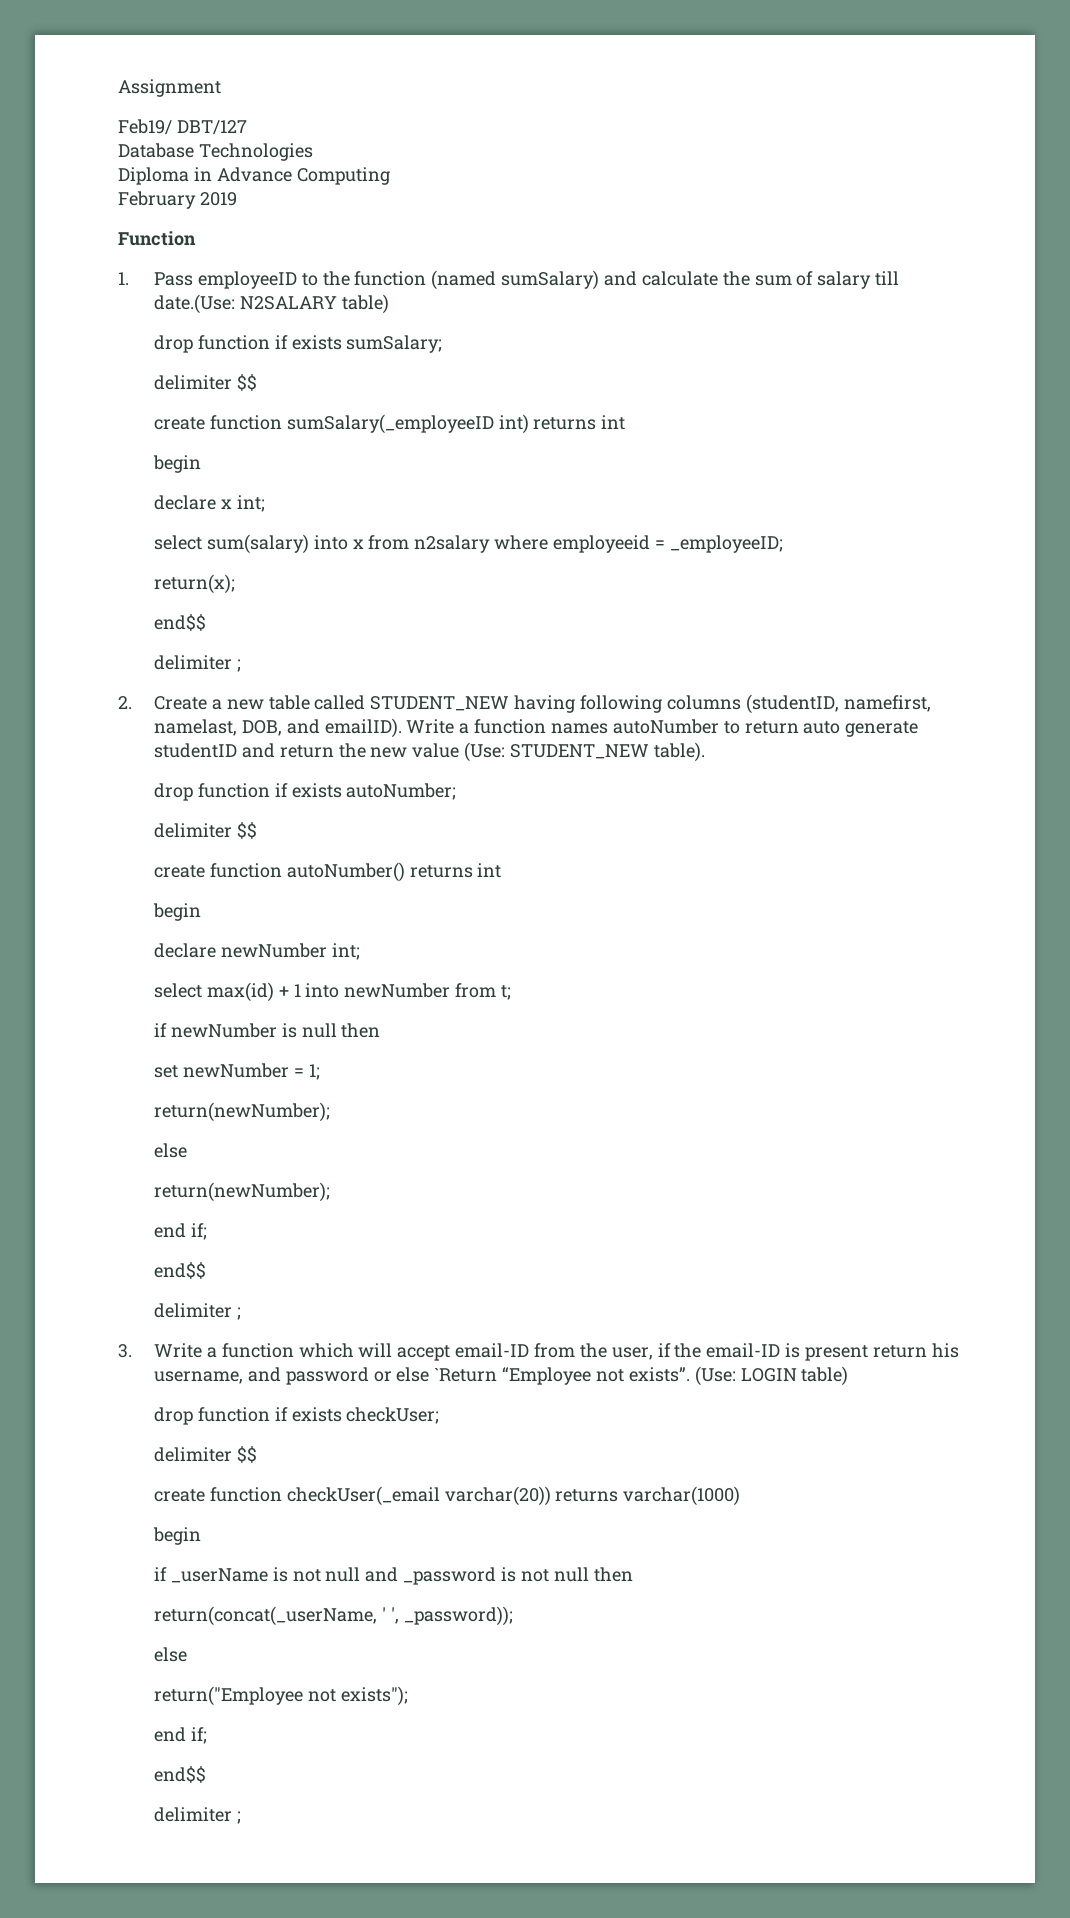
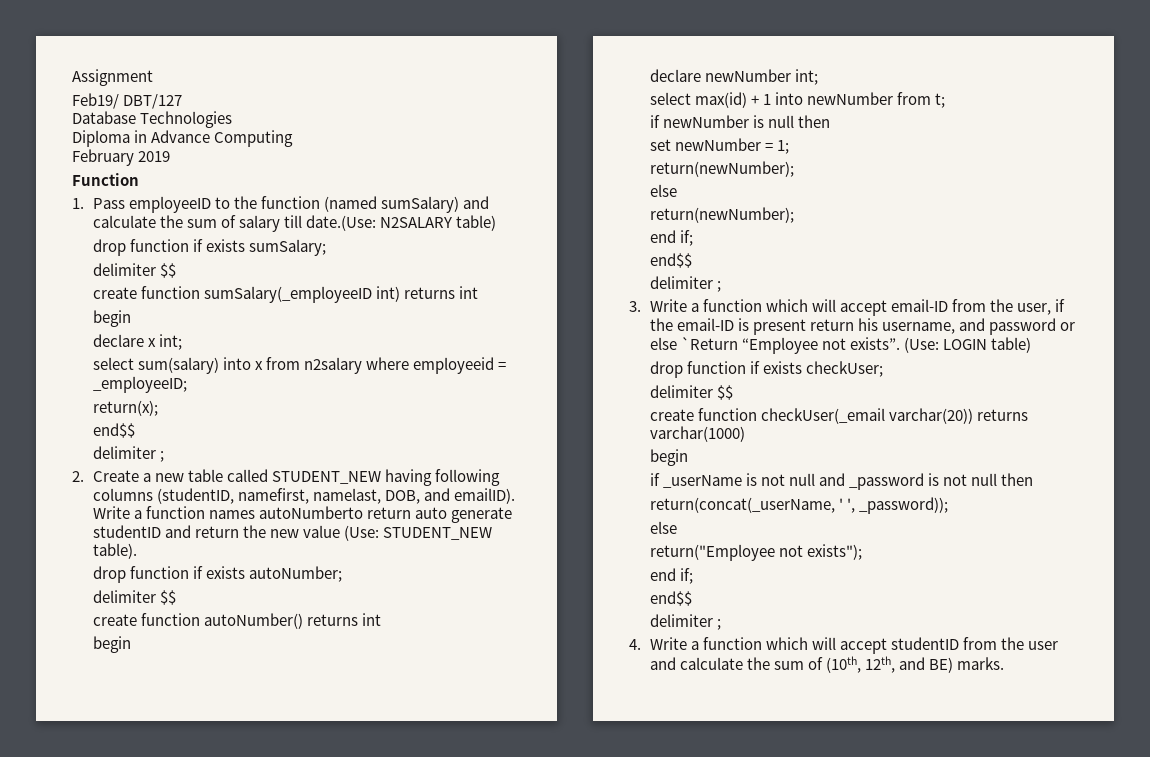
[612,719,740,734] autoNumber to -> [258,506,363,519] autoNumberto
(241, 1817) none -> [629,637,1059,654] [649,656,1005,673] // 4. Write a function which will accept studentID from the user and calculate the sum of (10th, 12th, and BE) marks.

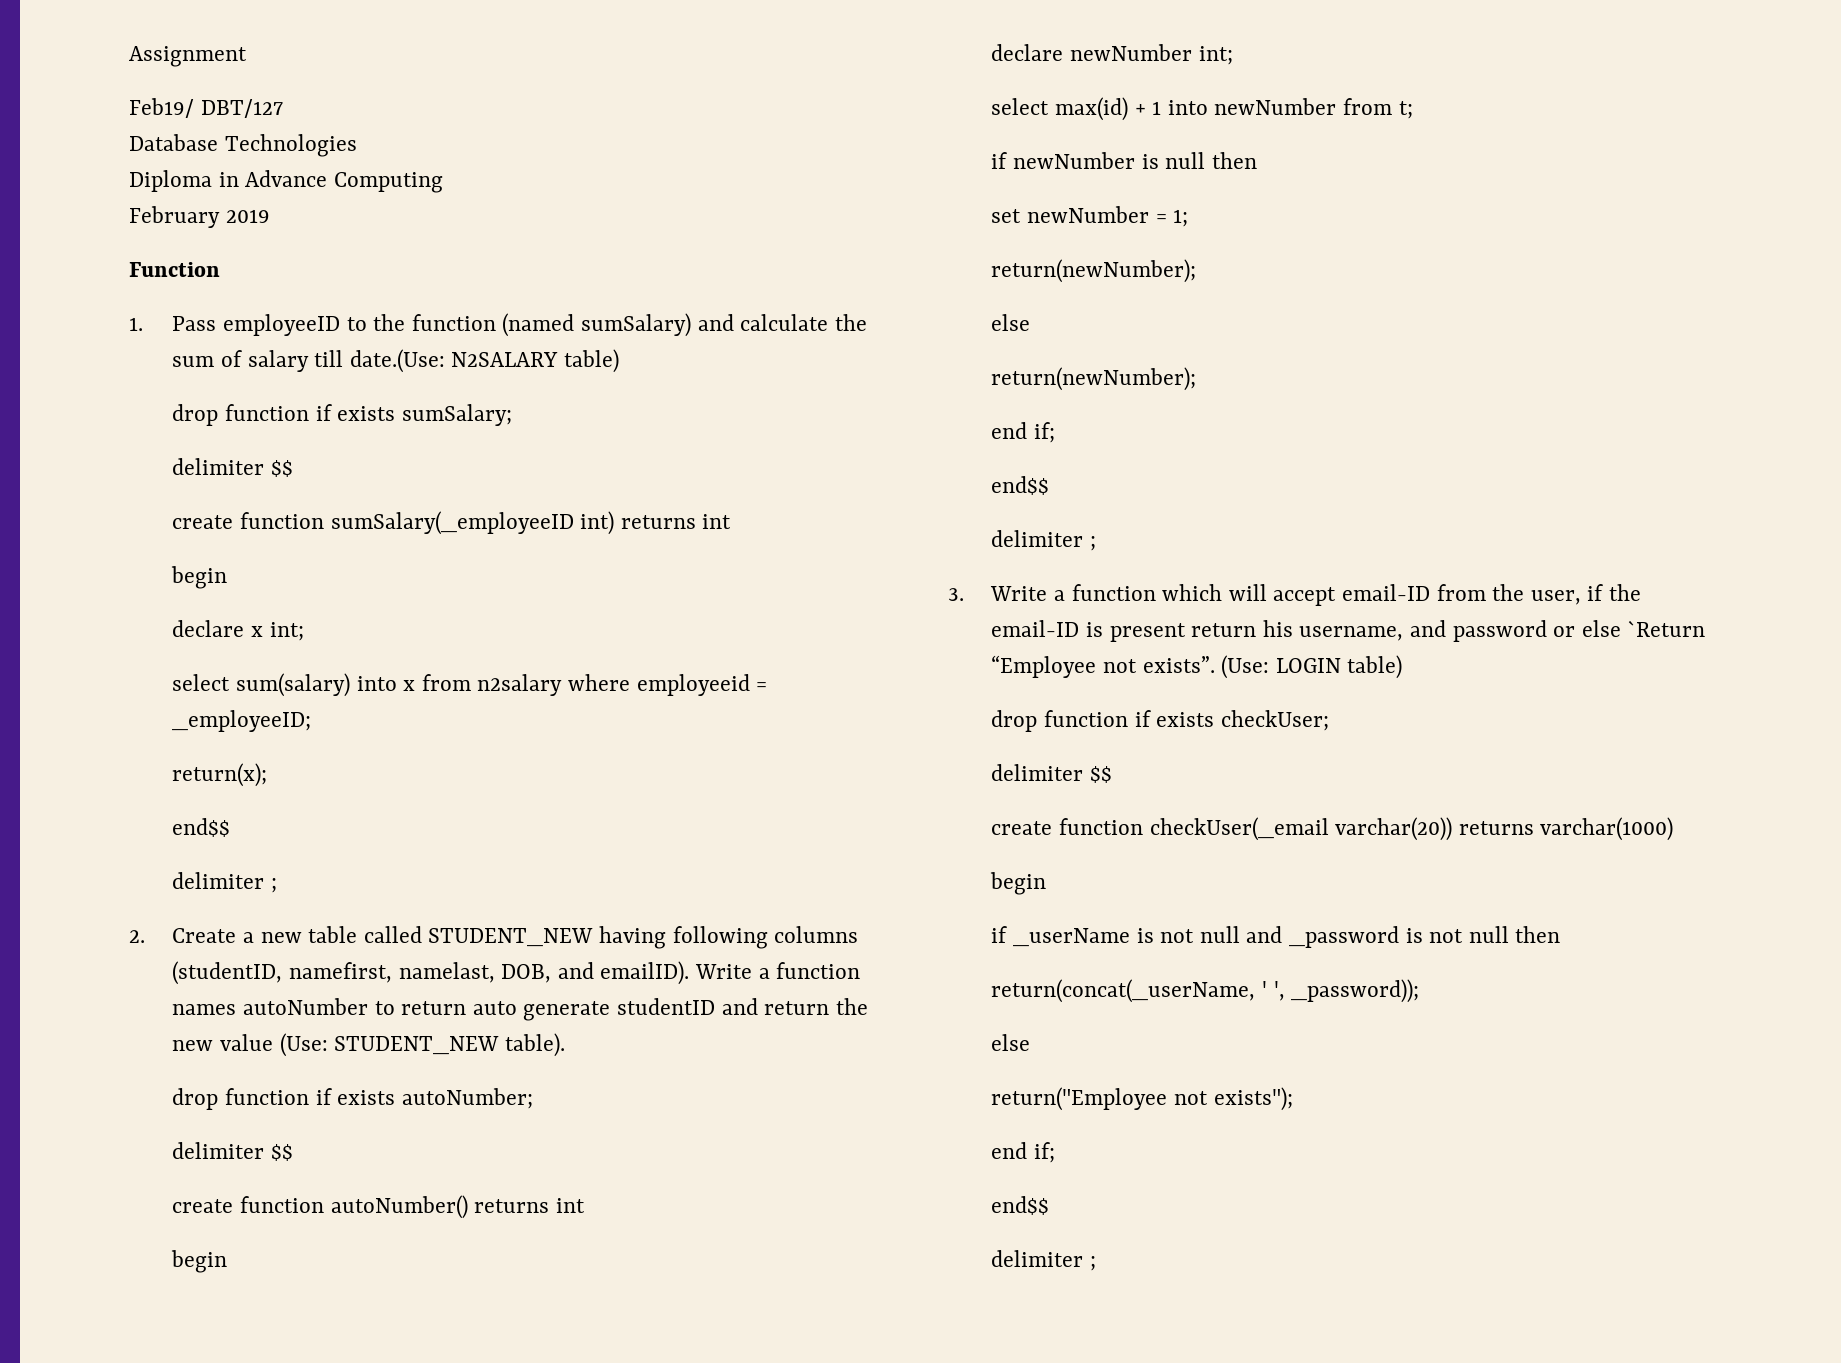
[258,506,363,519] autoNumberto -> [242,998,395,1015] autoNumber to
[629,637,1059,654] [649,656,1005,673] // 4. Write a function which will accept studentID from the user and calculate the sum of (10th, 12th, and BE) marks. -> (1096, 1263) none

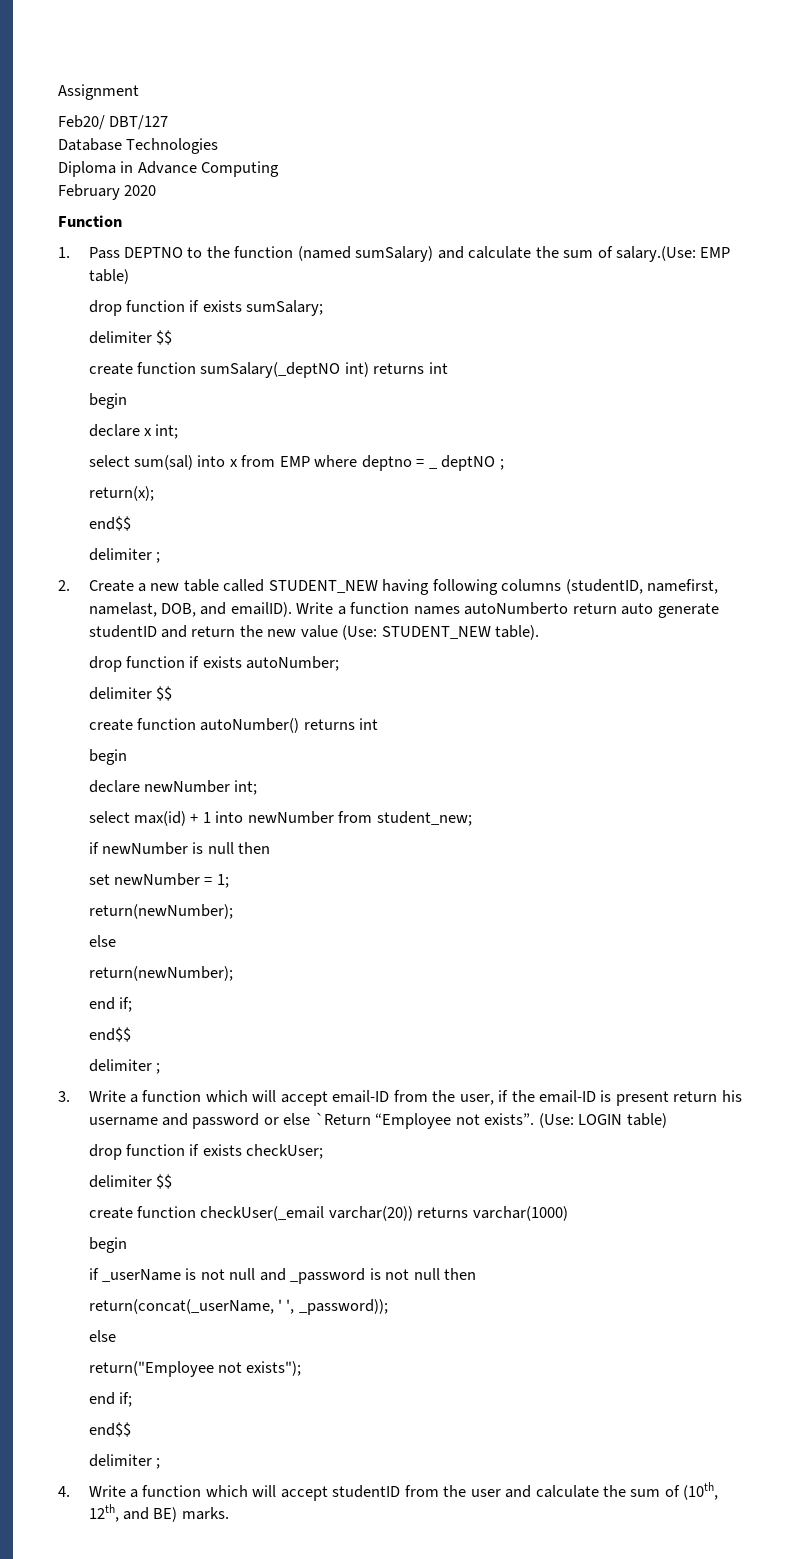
[129,98,194,118] Feb19/ -> [58,115,105,130] Feb20/
[225,209,270,223] 2019 -> [124,185,157,196] 2020
[222,314,340,336] employeeID -> [123,247,183,258] DEPTNO
[247,349,559,373] salary till date.(Use: N2SALARY -> [615,246,731,262] salary.(Use: EMP
[330,511,574,535] sumSalary(_employeeID -> [200,362,341,378] sumSalary(_deptNO
[235,673,350,697] sum(salary) -> [133,455,193,470] sum(sal)
[477,674,768,696] [172,710,312,732] n2salary where employeeid = _employeeID; -> [279,455,425,471] [428,455,504,471] EMP where deptno = _ deptNO ;
[242,998,395,1015] autoNumber to -> [464,602,569,615] autoNumberto
[1398,101,1413,119] t; -> [376,811,472,826] student_new;
[1299,626,1404,641] username, -> [88,1117,158,1126] username
(1096, 1263) none -> [58,1482,719,1501] [88,1504,229,1522] // 4. Write a function which will accept studentID from the user and calculate the sum of (10th, 12th, and BE) marks.

